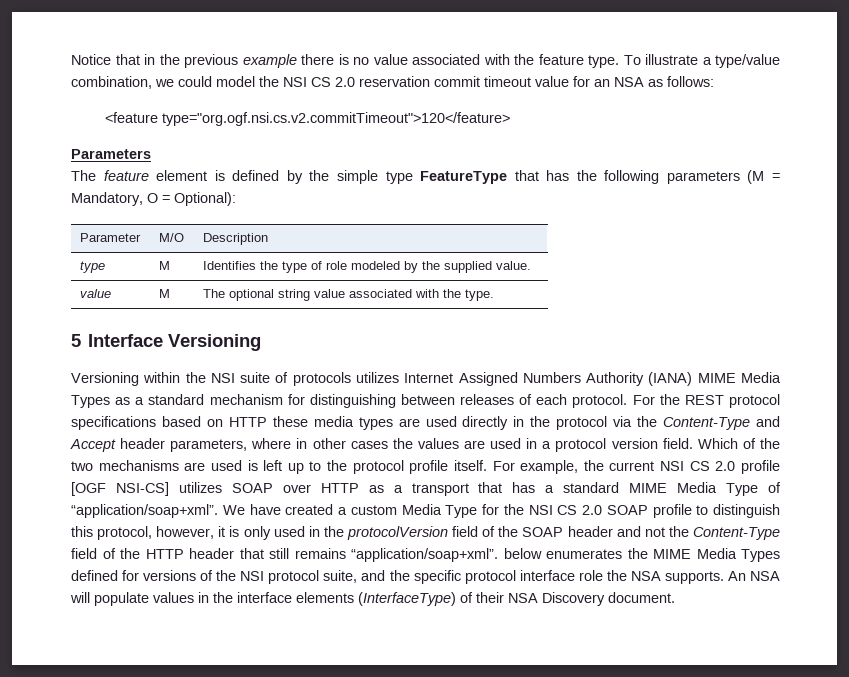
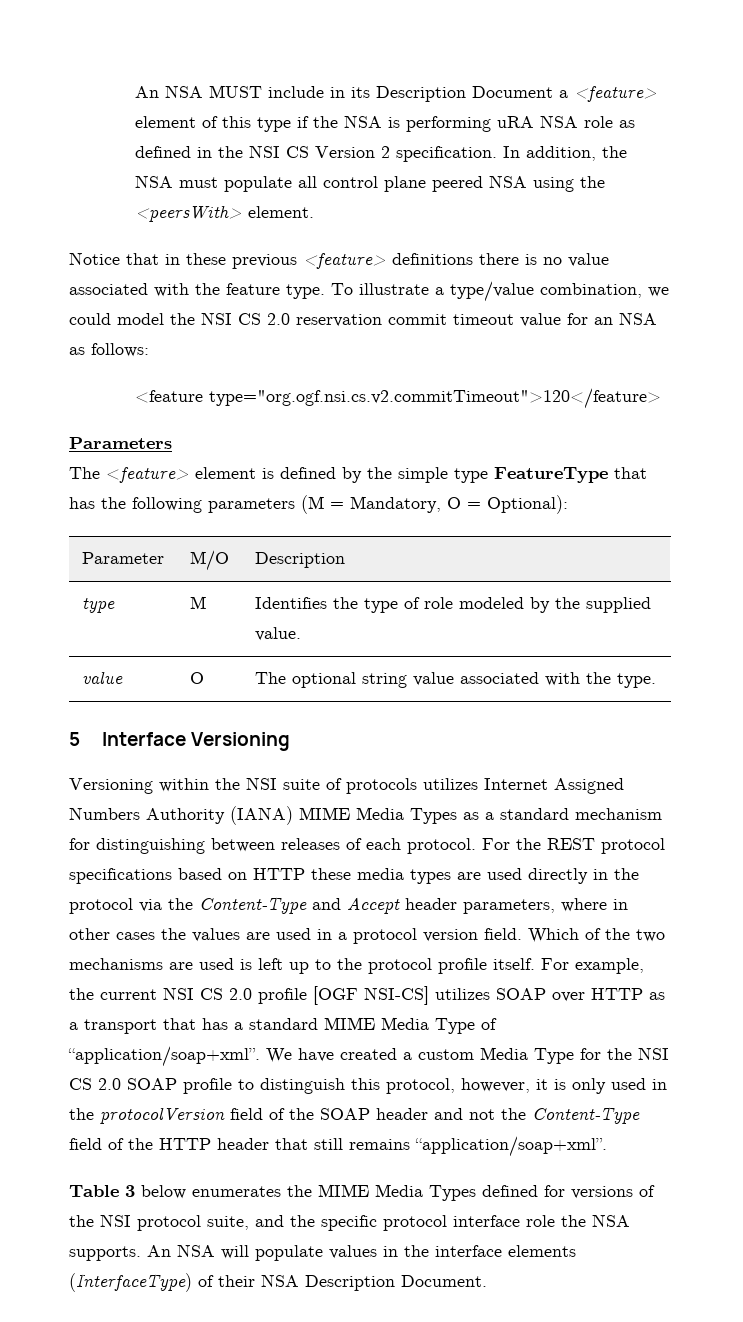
[71,54,297,68] Notice that in the previous example -> [135,85,658,102] [135,115,636,132] [135,145,628,162] [135,175,606,192] [135,205,315,222] [69,252,473,269] An NSA MUST include in its Description Document a <feature> element of this type if the NSA is performing uRA NSA role as defined in the NSI CS Version 2 specification. In addition, the NSA must populate all control plane peered NSA using the <peersWith> element. // Notice that in these previous <feature> definitions
[103,170,149,181] feature -> [106,467,189,483] <feature>
[159,289,171,298] M -> [189,672,204,684] O
(498, 555) none -> [69,1185,135,1197] // Table 3
[542,592,675,606] Discovery document. -> [305,1275,487,1291] Description Document.

